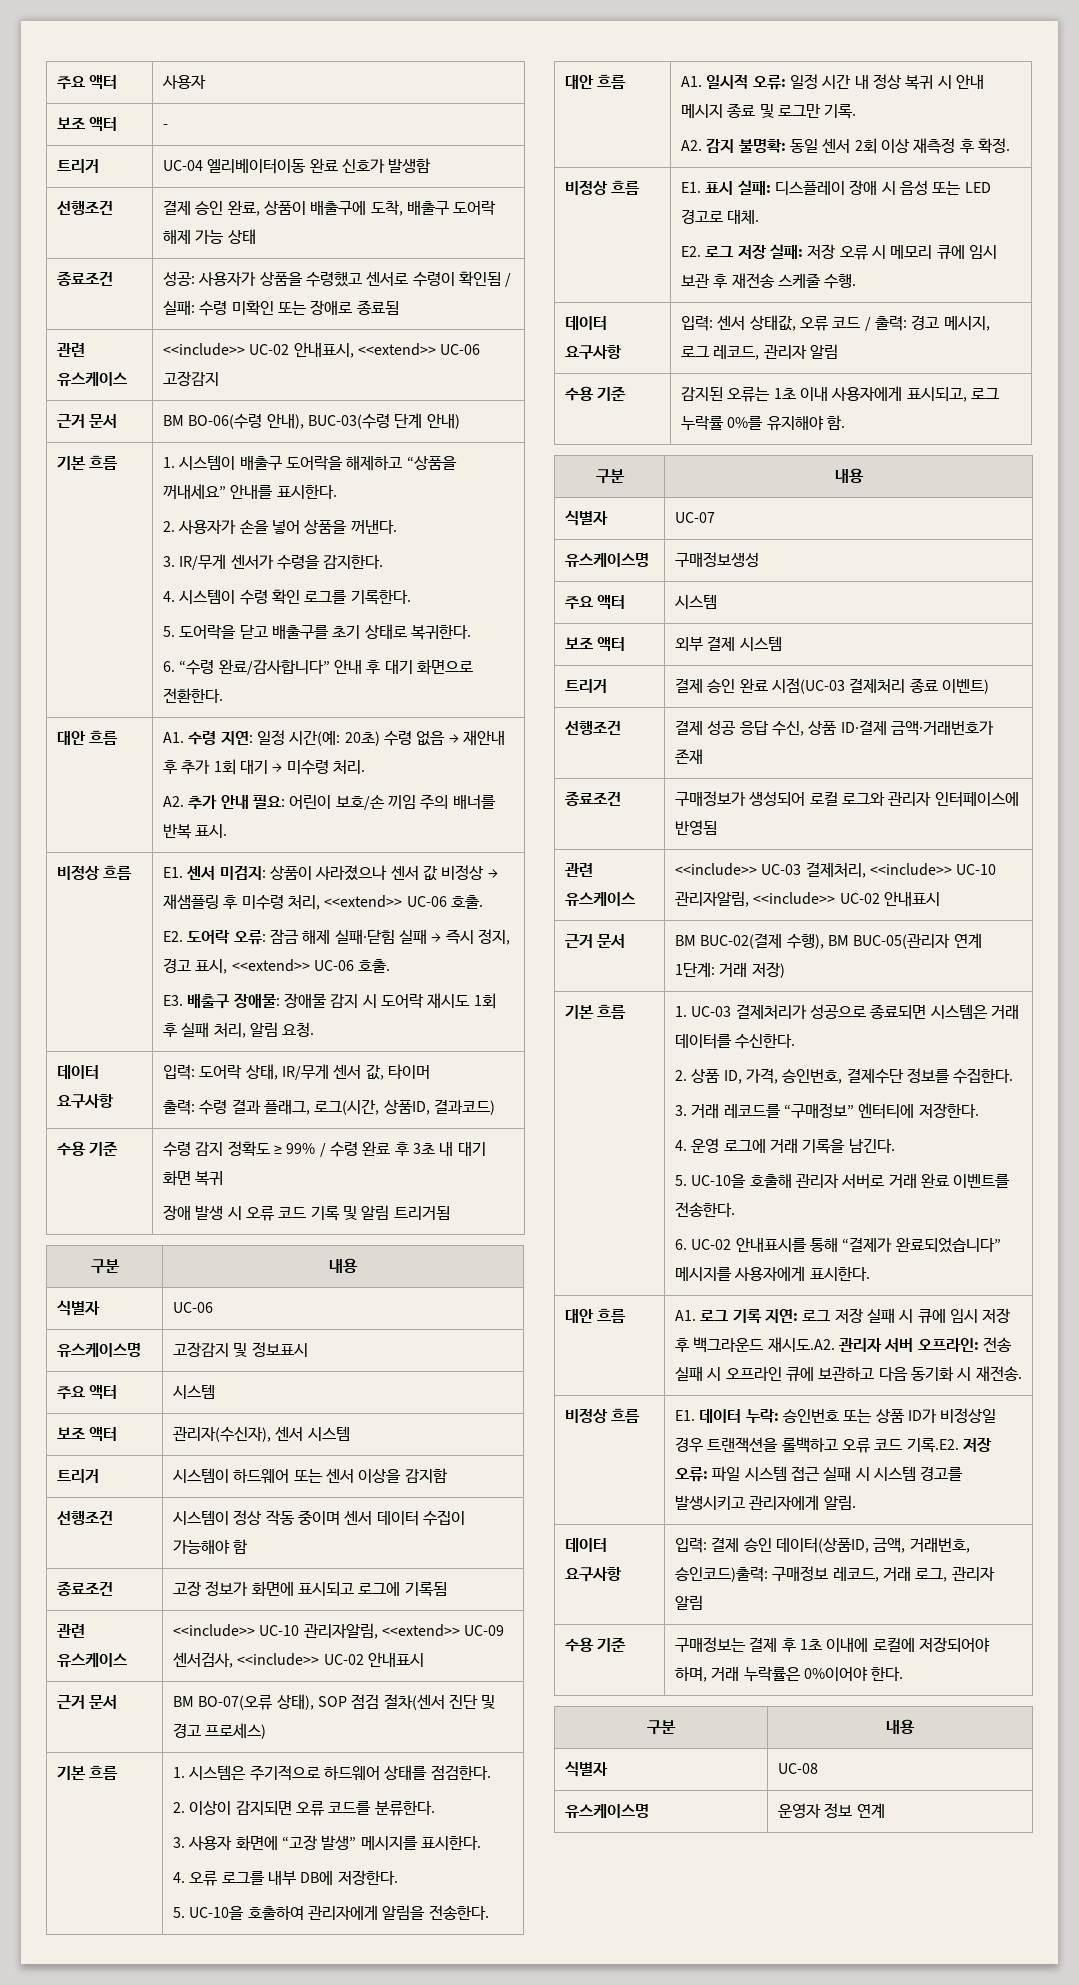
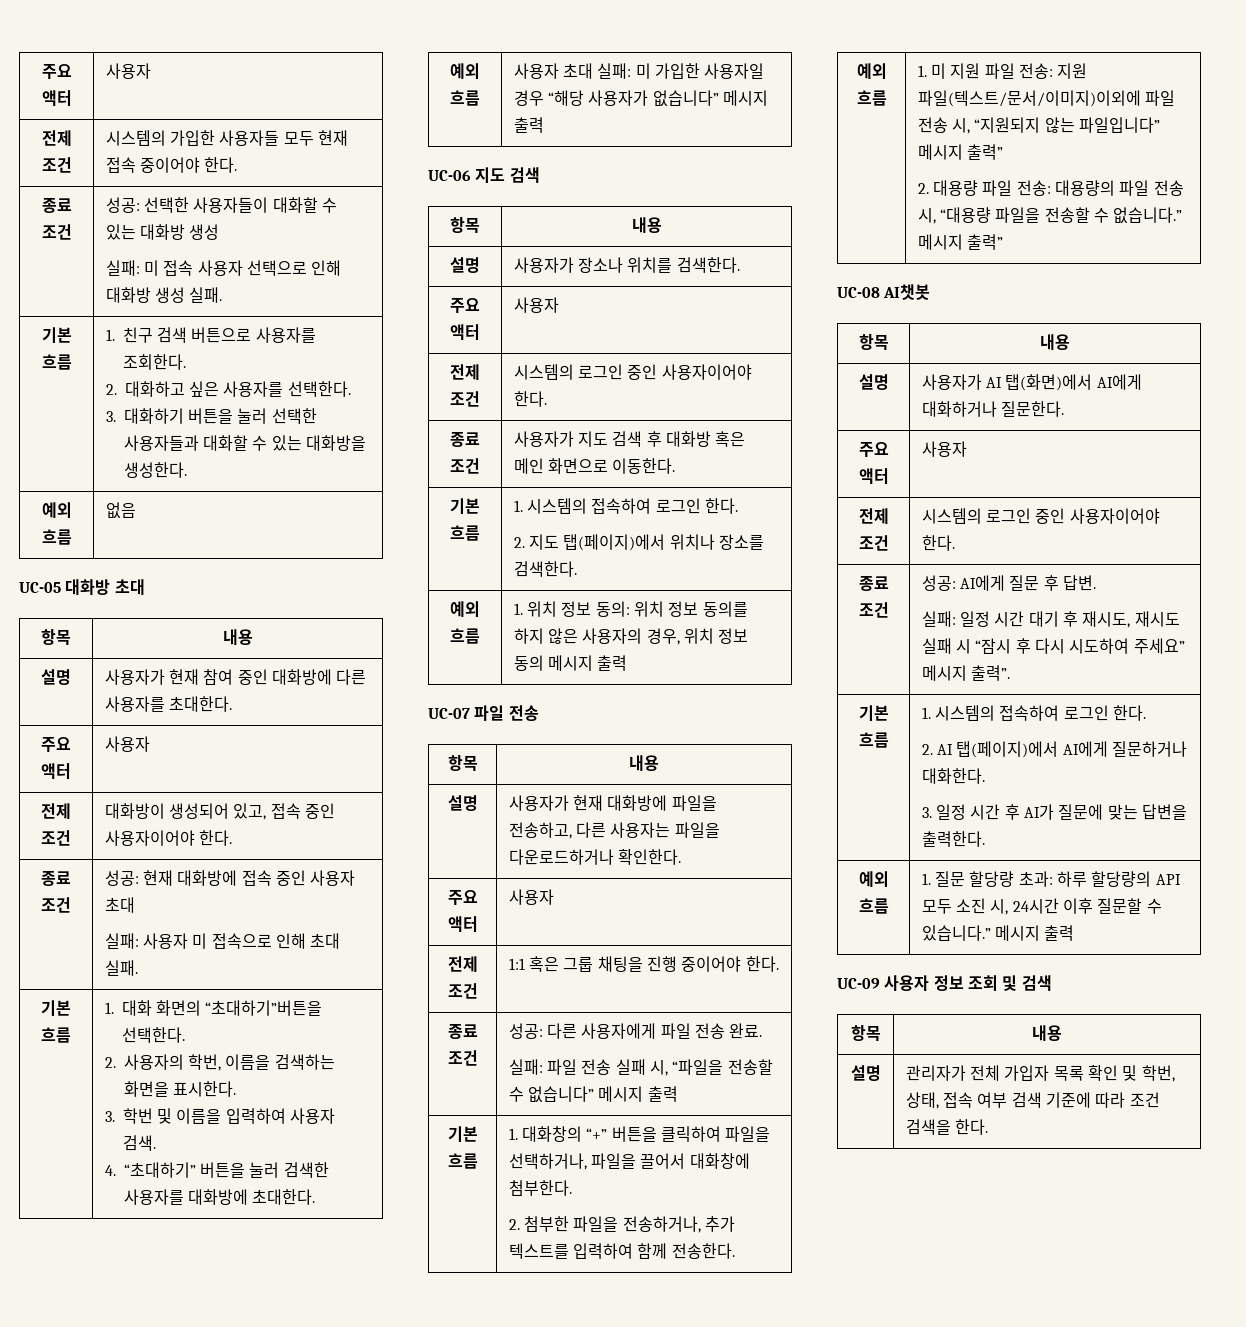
[57,75,118,90] [162,75,207,89] [57,117,118,132] [163,124,169,129] [57,159,100,173] [163,158,432,174] [57,200,114,215] [163,200,497,216] [163,229,256,244] [57,271,114,286] [163,271,512,287] [163,300,399,316] [57,343,86,357] [57,372,128,386] [163,342,481,358] [163,371,220,386] [57,414,118,428] [163,413,460,429] [57,455,119,470] [163,455,457,470] [163,484,337,499] [163,520,397,534] [163,554,384,570] [163,589,411,605] [163,624,471,640] [163,659,473,675] [163,688,224,703] [57,730,119,745] [163,730,505,746] [163,759,365,775] [163,794,496,810] [163,824,228,839] [57,865,133,880] [163,865,498,881] [163,894,483,910] [163,929,510,945] [163,958,391,974] [163,993,496,1009] [163,1022,315,1038] [57,1065,100,1079] [57,1094,115,1109] [163,1064,430,1080] [163,1099,495,1115] [57,1141,119,1156] [163,1141,486,1157] [163,1170,224,1186] [163,1205,450,1221] [90,1259,120,1274] [329,1258,358,1273] [57,1300,101,1316] [173,1302,214,1313] [57,1343,142,1357] [173,1342,308,1357] [57,1385,118,1400] [173,1384,216,1399] [57,1427,118,1442] [173,1426,350,1442] [57,1469,100,1483] [173,1468,448,1484] [57,1510,114,1525] [173,1510,465,1526] [173,1539,249,1554] [57,1581,114,1596] [173,1581,447,1597] [57,1624,86,1638] [57,1653,128,1667] [173,1623,505,1639] [173,1652,425,1668] [57,1695,118,1709] [173,1694,496,1710] [173,1723,267,1739] [57,1765,119,1780] [173,1765,491,1781] [173,1800,435,1816] [173,1835,481,1851] [173,1870,398,1886] [173,1905,489,1920] [565,74,627,89] [681,74,984,90] [681,103,857,119] [681,138,1010,154] [565,180,641,195] [681,180,991,195] [681,209,760,224] [681,244,997,260] [681,273,857,289] [565,316,608,330] [565,345,623,360] [681,315,990,331] [681,344,839,360] [565,386,627,401] [681,386,999,402] [681,415,846,431] [595,469,625,484] [834,468,864,483] [565,510,609,526] [675,512,716,523] [565,553,650,567] [675,552,760,567] [565,595,626,610] [675,594,718,609] [565,637,626,652] [675,636,782,651] [565,679,608,693] [675,678,989,694] [565,720,622,735] [675,720,994,736] [675,749,704,764] [565,791,622,806] [675,791,1019,807] [675,820,718,835] [565,863,594,877] [565,892,636,906] [675,862,997,878] [675,891,941,907] [565,934,626,948] [675,933,982,949] [675,962,785,978] [565,1004,627,1019] [675,1004,1019,1019] [675,1033,796,1049] [675,1068,1014,1084] [675,1103,979,1119] [675,1138,895,1154] [675,1173,1011,1189] [675,1202,736,1217] [675,1237,1001,1253] [675,1266,870,1281] [565,1308,627,1323] [675,1308,1012,1323] [675,1337,1012,1353] [675,1366,1022,1382] [565,1408,641,1423] [675,1408,997,1423] [675,1437,992,1453] [675,1466,964,1482] [675,1495,856,1510] [565,1538,608,1552] [565,1567,623,1582] [675,1537,970,1553] [675,1566,995,1582] [675,1595,704,1610] [565,1637,627,1652] [675,1637,990,1652] [675,1666,904,1682] [647,1720,676,1735] [886,1719,915,1734] [565,1761,609,1777] [778,1763,819,1774] [565,1804,650,1818] [778,1803,885,1818] 주요 액터 | 사용자 // 보조 액터 | - // 트리거 | UC-04 엘리베이터이동 완료 신호가 발생함 // 선행조건 | 결제 승인 완료, 상품이 배출구에 도착, 배출구 도어락 해제 가능 상태 // 종료조건 | 성공: 사용자가 상품을 수령했고 센서로 수령이 확인됨 / 실패: 수령 미확인 또는 장애로 종료됨 // 관련 유스케이스 | <<include>> UC-02 안내표시, <<extend>> UC-06 고장감지 // 근거 문서 | BM BO-06(수령 안내), BUC-03(수령 단계 안내) // 기본 흐름 | 1. 시스템이 배출구 도어락을 해제하고 “상품을 꺼내세요” 안내를 표시한다. // 2. 사용자가 손을 넣어 상품을 꺼낸다. // 3. IR/무게 센서가 수령을 감지한다. // 4. 시스템이 수령 확인 로그를 기록한다. // 5. 도어락을 닫고 배출구를 초기 상태로 복귀한다. // 6. “수령 완료/감사합니다” 안내 후 대기 화면으로 전환한다. // 대안 흐름 | A1. 수령 지연: 일정 시간(예: 20초) 수령 없음 → 재안내 후 추가 1회 대기 → 미수령 처리. // A2. 추가 안내 필요: 어린이 보호/손 끼임 주의 배너를 반복 표시. // 비정상 흐름 | E1. 센서 미검지: 상품이 사라졌으나 센서 값 비정상 → 재샘플링 후 미수령 처리, <<extend>> UC-06 호출. // E2. 도어락 오류: 잠금 해제 실패·닫힘 실패 → 즉시 정지, 경고 표시, <<extend>> UC-06 호출. // E3. 배출구 장애물: 장애물 감지 시 도어락 재시도 1회 후 실패 처리, 알림 요청. // 데이터 요구사항 | 입력: 도어락 상태, IR/무게 센서 값, 타이머 // 출력: 수령 결과 플래그, 로그(시간, 상품ID, 결과코드) // 수용 기준 | 수령 감지 정확도 ≥ 99% / 수령 완료 후 3초 내 대기 화면 복귀 // 장애 발생 시 오류 코드 기록 및 알림 트리거됨 // 구분 | 내용 // 식별자 | UC-06 // 유스케이스명 | 고장감지 및 정보표시 // 주요 액터 | 시스템 // 보조 액터 | 관리자(수신자), 센서 시스템 // 트리거 | 시스템이 하드웨어 또는 센서 이상을 감지함 // 선행조건 | 시스템이 정상 작동 중이며 센서 데이터 수집이 가능해야 함 // 종료조건 | 고장 정보가 화면에 표시되고 로그에 기록됨 // 관련 유스케이스 | <<include>> UC-10 관리자알림, <<extend>> UC-09 센서검사, <<include>> UC-02 안내표시 // 근거 문서 | BM BO-07(오류 상태), SOP 점검 절차(센서 진단 및 경고 프로세스) // 기본 흐름 | 1. 시스템은 주기적으로 하드웨어 상태를 점검한다. // 2. 이상이 감지되면 오류 코드를 분류한다. // 3. 사용자 화면에 “고장 발생” 메시지를 표시한다. // 4. 오류 로그를 내부 DB에 저장한다. // 5. UC-10을 호출하여 관리자에게 알림을 전송한다. // 대안 흐름 | A1. 일시적 오류: 일정 시간 내 정상 복귀 시 안내 메시지 종료 및 로그만 기록. // A2. 감지 불명확: 동일 센서 2회 이상 재측정 후 확정. // 비정상 흐름 | E1. 표시 실패: 디스플레이 장애 시 음성 또는 LED 경고로 대체. // E2. 로그 저장 실패: 저장 오류 시 메모리 큐에 임시 보관 후 재전송 스케줄 수행. // 데이터 요구사항 | 입력: 센서 상태값, 오류 코드 / 출력: 경고 메시지, 로그 레코드, 관리자 알림 // 수용 기준 | 감지된 오류는 1초 이내 사용자에게 표시되고, 로그 누락률 0%를 유지해야 함. // 구분 | 내용 // 식별자 | UC-07 // 유스케이스명 | 구매정보생성 // 주요 액터 | 시스템 // 보조 액터 | 외부 결제 시스템 // 트리거 | 결제 승인 완료 시점(UC-03 결제처리 종료 이벤트) // 선행조건 | 결제 성공 응답 수신, 상품 ID·결제 금액·거래번호가 존재 // 종료조건 | 구매정보가 생성되어 로컬 로그와 관리자 인터페이스에 반영됨 // 관련 유스케이스 | <<include>> UC-03 결제처리, <<include>> UC-10 관리자알림, <<include>> UC-02 안내표시 // 근거 문서 | BM BUC-02(결제 수행), BM BUC-05(관리자 연계 1단계: 거래 저장) // 기본 흐름 | 1. UC-03 결제처리가 성공으로 종료되면 시스템은 거래 데이터를 수신한다. // 2. 상품 ID, 가격, 승인번호, 결제수단 정보를 수집한다. // 3. 거래 레코드를 “구매정보” 엔터티에 저장한다. // 4. 운영 로그에 거래 기록을 남긴다. // 5. UC-10을 호출해 관리자 서버로 거래 완료 이벤트를 전송한다. // 6. UC-02 안내표시를 통해 “결제가 완료되었습니다” 메시지를 사용자에게 표시한다. // 대안 흐름 | A1. 로그 기록 지연: 로그 저장 실패 시 큐에 임시 저장 후 백그라운드 재시도.A2. 관리자 서버 오프라인: 전송 실패 시 오프라인 큐에 보관하고 다음 동기화 시 재전송. // 비정상 흐름 | E1. 데이터 누락: 승인번호 또는 상품 ID가 비정상일 경우 트랜잭션을 롤백하고 오류 코드 기록.E2. 저장 오류: 파일 시스템 접근 실패 시 시스템 경고를 발생시키고 관리자에게 알림. // 데이터 요구사항 | 입력: 결제 승인 데이터(상품ID, 금액, 거래번호, 승인코드)출력: 구매정보 레코드, 거래 로그, 관리자 알림 // 수용 기준 | 구매정보는 결제 후 1초 이내에 로컬에 저장되어야 하며, 거래 누락률은 0%이어야 한다. // 구분 | 내용 // 식별자 | UC-08 // 유스케이스명 | 운영자 정보 연계 -> [41,64,72,79] [41,90,72,107] [105,63,151,79] [41,130,72,146] [41,157,72,173] [105,130,348,146] [105,157,238,173] [41,198,72,213] [41,224,72,240] [105,197,337,213] [105,224,220,240] [105,260,342,276] [105,287,223,303] [41,327,72,343] [41,354,72,370] [105,327,316,343] [122,354,186,370] [105,381,351,397] [105,408,317,424] [123,435,366,451] [123,462,187,478] [41,502,72,518] [41,529,72,545] [105,502,136,519] [19,579,145,595] [41,629,71,645] [222,629,253,645] [41,669,71,685] [104,669,367,685] [104,696,233,712] [41,737,71,752] [41,763,71,780] [104,736,150,752] [41,803,71,819] [41,830,71,846] [104,803,335,820] [104,830,233,846] [41,871,71,886] [41,897,71,913] [104,870,356,886] [104,897,135,913] [104,933,341,949] [104,960,138,976] [41,1000,71,1016] [41,1027,71,1043] [104,1000,323,1016] [121,1027,185,1043] [104,1054,335,1071] [123,1081,237,1097] [104,1108,335,1124] [122,1135,156,1151] [104,1162,329,1178] [123,1189,316,1205] [450,63,480,79] [450,90,480,106] [513,63,765,79] [513,90,768,107] [513,117,544,133] [428,167,540,183] [450,217,480,233] [631,217,662,233] [450,257,480,273] [513,257,740,273] [450,298,480,313] [450,324,480,341] [513,297,559,313] [450,364,480,380] [450,391,480,407] [513,364,752,380] [513,391,547,407] [450,432,480,447] [450,458,480,474] [513,431,746,447] [513,458,676,474] [450,498,480,514] [450,525,480,541] [513,498,738,514] [513,534,764,551] [513,561,577,577] [450,601,480,617] [450,628,480,644] [513,601,748,617] [513,628,749,645] [513,655,628,671] [428,705,539,721] [447,755,478,771] [629,755,659,771] [447,795,478,811] [508,795,717,811] [508,822,720,839] [508,849,682,865] [447,890,478,905] [447,916,478,933] [508,889,554,905] [447,956,478,972] [447,983,478,999] [508,956,779,972] [447,1024,478,1039] [447,1050,478,1066] [508,1023,763,1039] [508,1059,773,1076] [508,1086,678,1103] [447,1126,478,1142] [447,1153,478,1169] [508,1126,771,1142] [508,1153,750,1170] [508,1180,572,1196] [508,1216,735,1233] [508,1243,735,1259] [856,63,887,79] [856,90,887,106] [917,63,1088,79] [917,90,1176,107] [917,117,1160,134] [917,144,1004,160] [917,180,1184,196] [917,207,1183,224] [917,234,1004,250] [837,284,931,300] [858,334,889,350] [1040,334,1070,350] [858,374,889,390] [921,374,1142,391] [921,401,1065,417] [858,442,889,457] [858,468,889,485] [921,441,967,457] [858,508,889,524] [858,535,889,551] [921,508,1160,524] [921,535,955,551] [858,576,889,591] [858,602,889,618] [921,575,1096,591] [921,611,1180,628] [921,638,1185,654] [921,665,1011,681] [858,705,889,721] [858,732,889,748] [921,705,1146,721] [921,741,1187,758] [921,768,985,784] [921,804,1187,820] [921,831,985,847] [858,871,889,887] [858,898,889,914] [921,871,1181,887] [921,898,1162,915] [921,925,1075,941] [837,975,1052,991] [850,1025,881,1041] [1032,1025,1062,1041] [850,1065,881,1081] [905,1065,1175,1082] [905,1092,1160,1109] [905,1119,989,1135] 주요 액터 | 사용자 // 전제 조건 | 시스템의 가입한 사용자들 모두 현재 접속 중이어야 한다. // 종료 조건 | 성공: 선택한 사용자들이 대화할 수 있는 대화방 생성 // 실패: 미 접속 사용자 선택으로 인해 대화방 생성 실패. // 기본 흐름 | 1. 친구 검색 버튼으로 사용자를 조회한다. // 2. 대화하고 싶은 사용자를 선택한다. // 3. 대화하기 버튼을 눌러 선택한 사용자들과 대화할 수 있는 대화방을 생성한다. // 예외 흐름 | 없음 // UC-05 대화방 초대 // 항목 | 내용 // 설명 | 사용자가 현재 참여 중인 대화방에 다른 사용자를 초대한다. // 주요 액터 | 사용자 // 전제 조건 | 대화방이 생성되어 있고, 접속 중인 사용자이어야 한다. // 종료 조건 | 성공: 현재 대화방에 접속 중인 사용자 초대 // 실패: 사용자 미 접속으로 인해 초대 실패. // 기본 흐름 | 1. 대화 화면의 “초대하기”버튼을 선택한다. // 2. 사용자의 학번, 이름을 검색하는 화면을 표시한다. // 3. 학번 및 이름을 입력하여 사용자 검색. // 4. “초대하기” 버튼을 눌러 검색한 사용자를 대화방에 초대한다. // 예외 흐름 | 사용자 초대 실패: 미 가입한 사용자일 경우 “해당 사용자가 없습니다” 메시지 출력 // UC-06 지도 검색 // 항목 | 내용 // 설명 | 사용자가 장소나 위치를 검색한다. // 주요 액터 | 사용자 // 전제 조건 | 시스템의 로그인 중인 사용자이어야 한다. // 종료 조건 | 사용자가 지도 검색 후 대화방 혹은 메인 화면으로 이동한다. // 기본 흐름 | 1. 시스템의 접속하여 로그인 한다. // 2. 지도 탭(페이지)에서 위치나 장소를 검색한다. // 예외 흐름 | 1. 위치 정보 동의: 위치 정보 동의를 하지 않은 사용자의 경우, 위치 정보 동의 메시지 출력 // UC-07 파일 전송 // 항목 | 내용 // 설명 | 사용자가 현재 대화방에 파일을 전송하고, 다른 사용자는 파일을 다운로드하거나 확인한다. // 주요 액터 | 사용자 // 전제 조건 | 1:1 혹은 그룹 채팅을 진행 중이어야 한다. // 종료 조건 | 성공: 다른 사용자에게 파일 전송 완료. // 실패: 파일 전송 실패 시, “파일을 전송할 수 없습니다” 메시지 출력 // 기본 흐름 | 1. 대화창의 “+” 버튼을 클릭하여 파일을 선택하거나, 파일을 끌어서 대화창에 첨부한다. // 2. 첨부한 파일을 전송하거나, 추가 텍스트를 입력하여 함께 전송한다. // 예외 흐름 | 1. 미 지원 파일 전송: 지원 파일(텍스트/문서/이미지)이외에 파일 전송 시, “지원되지 않는 파일입니다” 메시지 출력” // 2. 대용량 파일 전송: 대용량의 파일 전송 시, “대용량 파일을 전송할 수 없습니다.” 메시지 출력” // UC-08 AI챗봇 // 항목 | 내용 // 설명 | 사용자가 AI 탭(화면)에서 AI에게 대화하거나 질문한다. // 주요 액터 | 사용자 // 전제 조건 | 시스템의 로그인 중인 사용자이어야 한다. // 종료 조건 | 성공: AI에게 질문 후 답변. // 실패: 일정 시간 대기 후 재시도, 재시도 실패 시 “잠시 후 다시 시도하여 주세요” 메시지 출력”. // 기본 흐름 | 1. 시스템의 접속하여 로그인 한다. // 2. AI 탭(페이지)에서 AI에게 질문하거나 대화한다. // 3. 일정 시간 후 AI가 질문에 맞는 답변을 출력한다. // 예외 흐름 | 1. 질문 할당량 초과: 하루 할당량의 API 모두 소진 시, 24시간 이후 질문할 수 있습니다.” 메시지 출력 // UC-09 사용자 정보 조회 및 검색 // 항목 | 내용 // 설명 | 관리자가 전체 가입자 목록 확인 및 학번, 상태, 접속 여부 검색 기준에 따라 조건 검색을 한다.

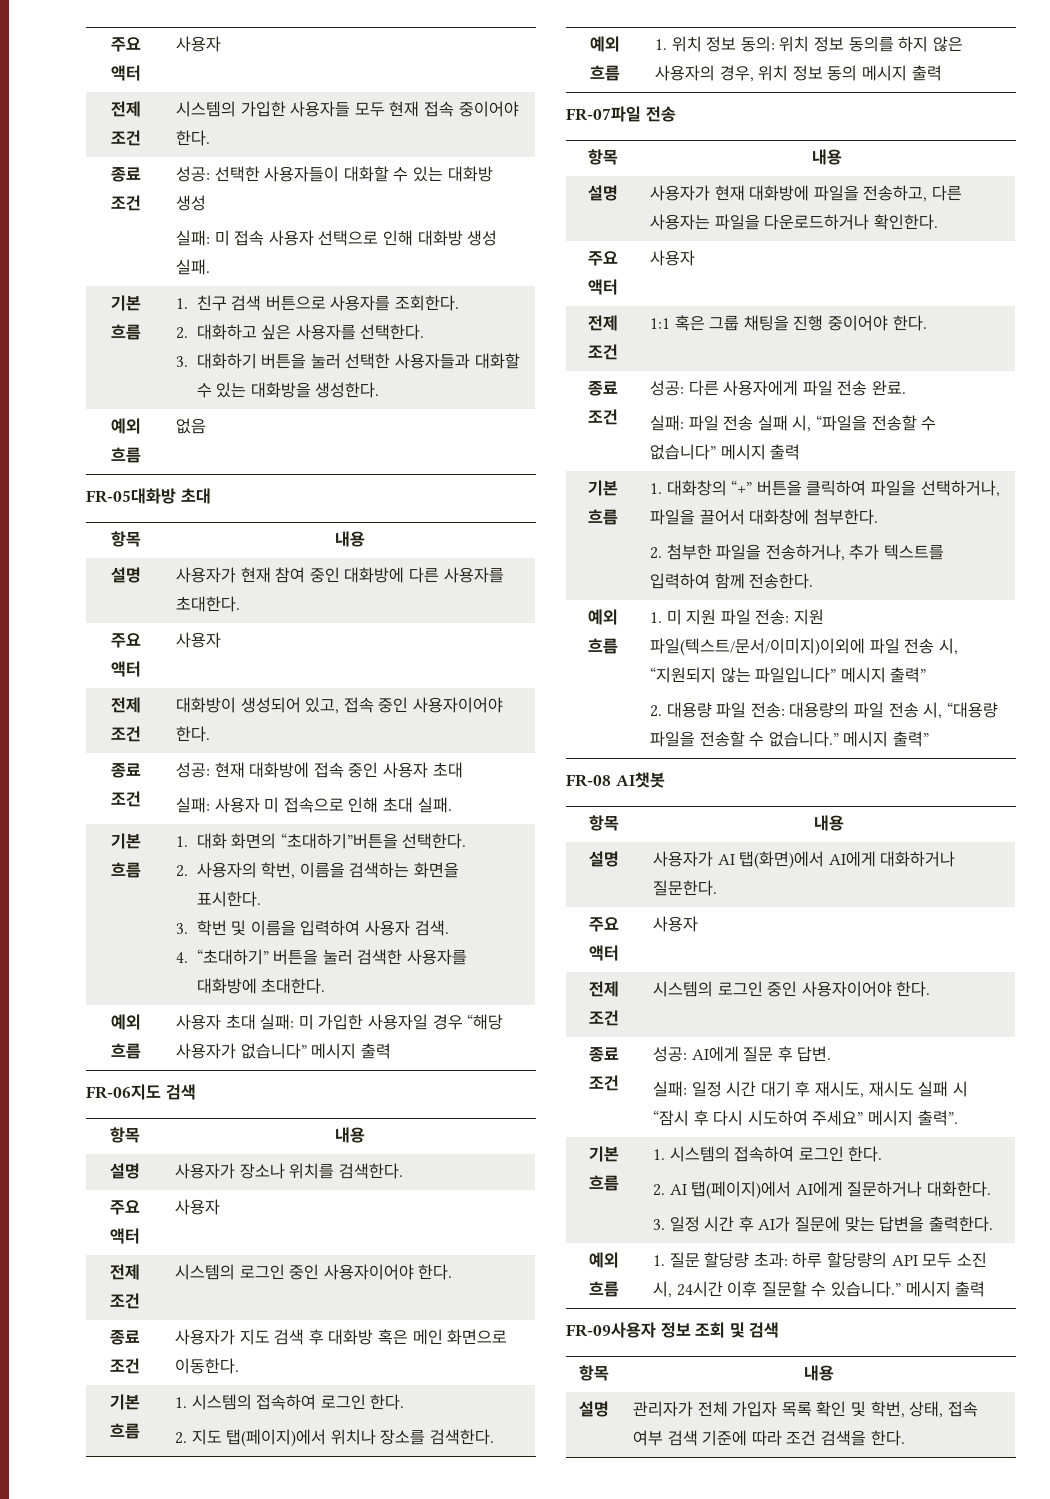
[19,579,111,595] UC-05 대화방 -> [86,488,176,504] FR-05대화방
[428,167,506,183] UC-06 지도 -> [86,1084,161,1100] FR-06지도
[428,705,505,721] UC-07 파일 -> [566,106,641,122] FR-07파일
[837,287,880,298] UC-08 -> [566,774,611,787] FR-08
[837,975,930,991] UC-09 사용자 -> [566,1322,656,1338] FR-09사용자

